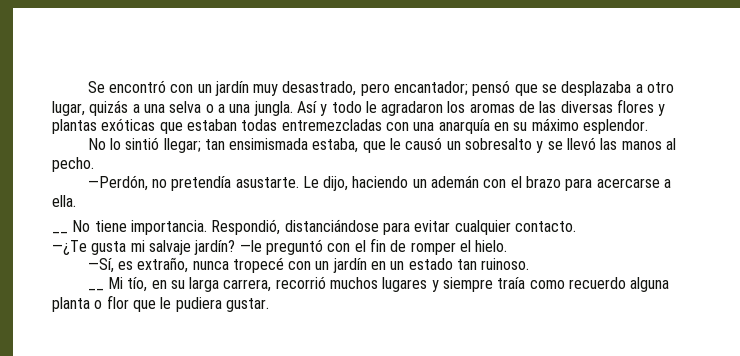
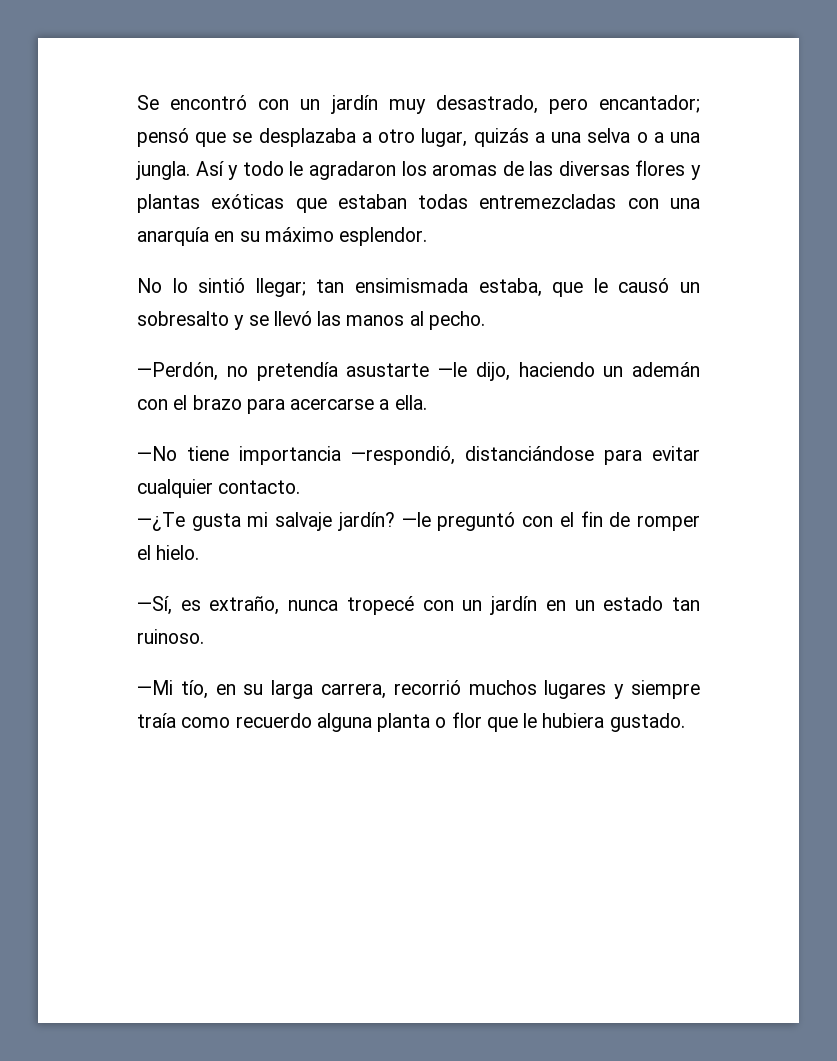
[235,176,319,188] asustarte. Le -> [346,362,467,377] asustarte —le
[52,219,281,235] __ No tiene importancia. Respondió, -> [137,446,455,465] —No tiene importancia —respondió,
[87,277,123,291] __ Mi -> [137,680,173,695] —Mi
[175,297,269,312] pudiera gustar. -> [542,713,685,732] hubiera gustado.

